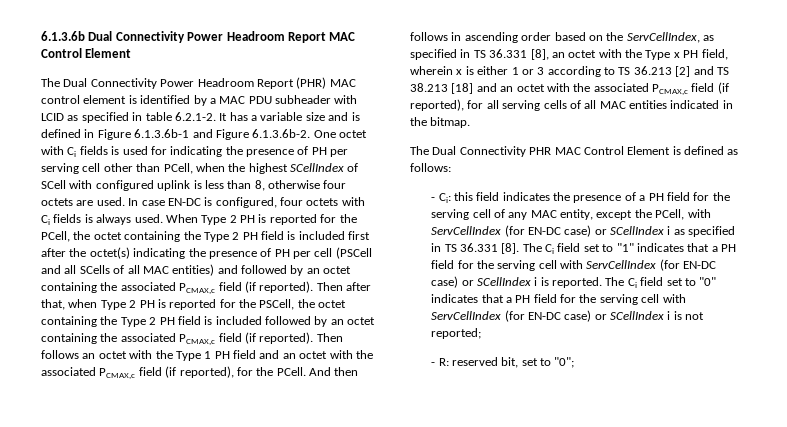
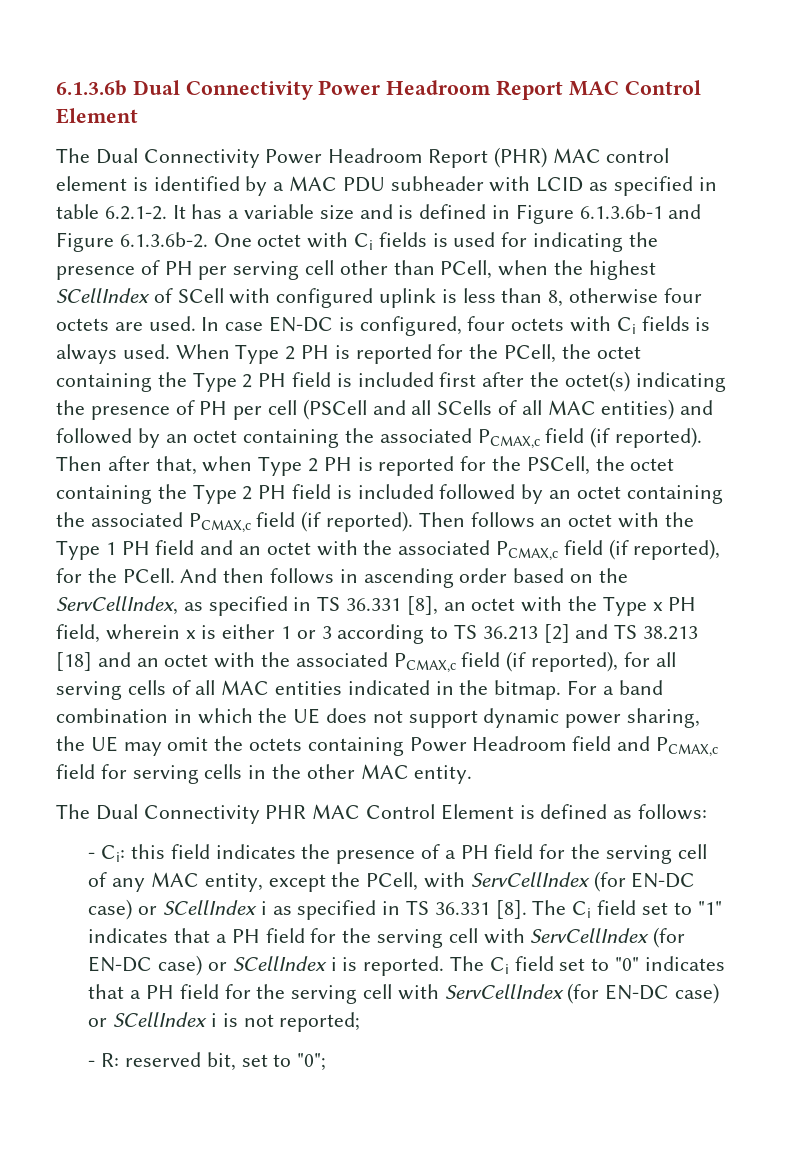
(471, 122) none -> [567,680,663,695] [56,708,701,728] [56,736,718,757] [56,764,473,784] For a band combination in which the UE does not support dynamic power sharing, the UE may omit the octets containing Power Headroom field and PCMAX,c field for serving cells in the other MAC entity.

